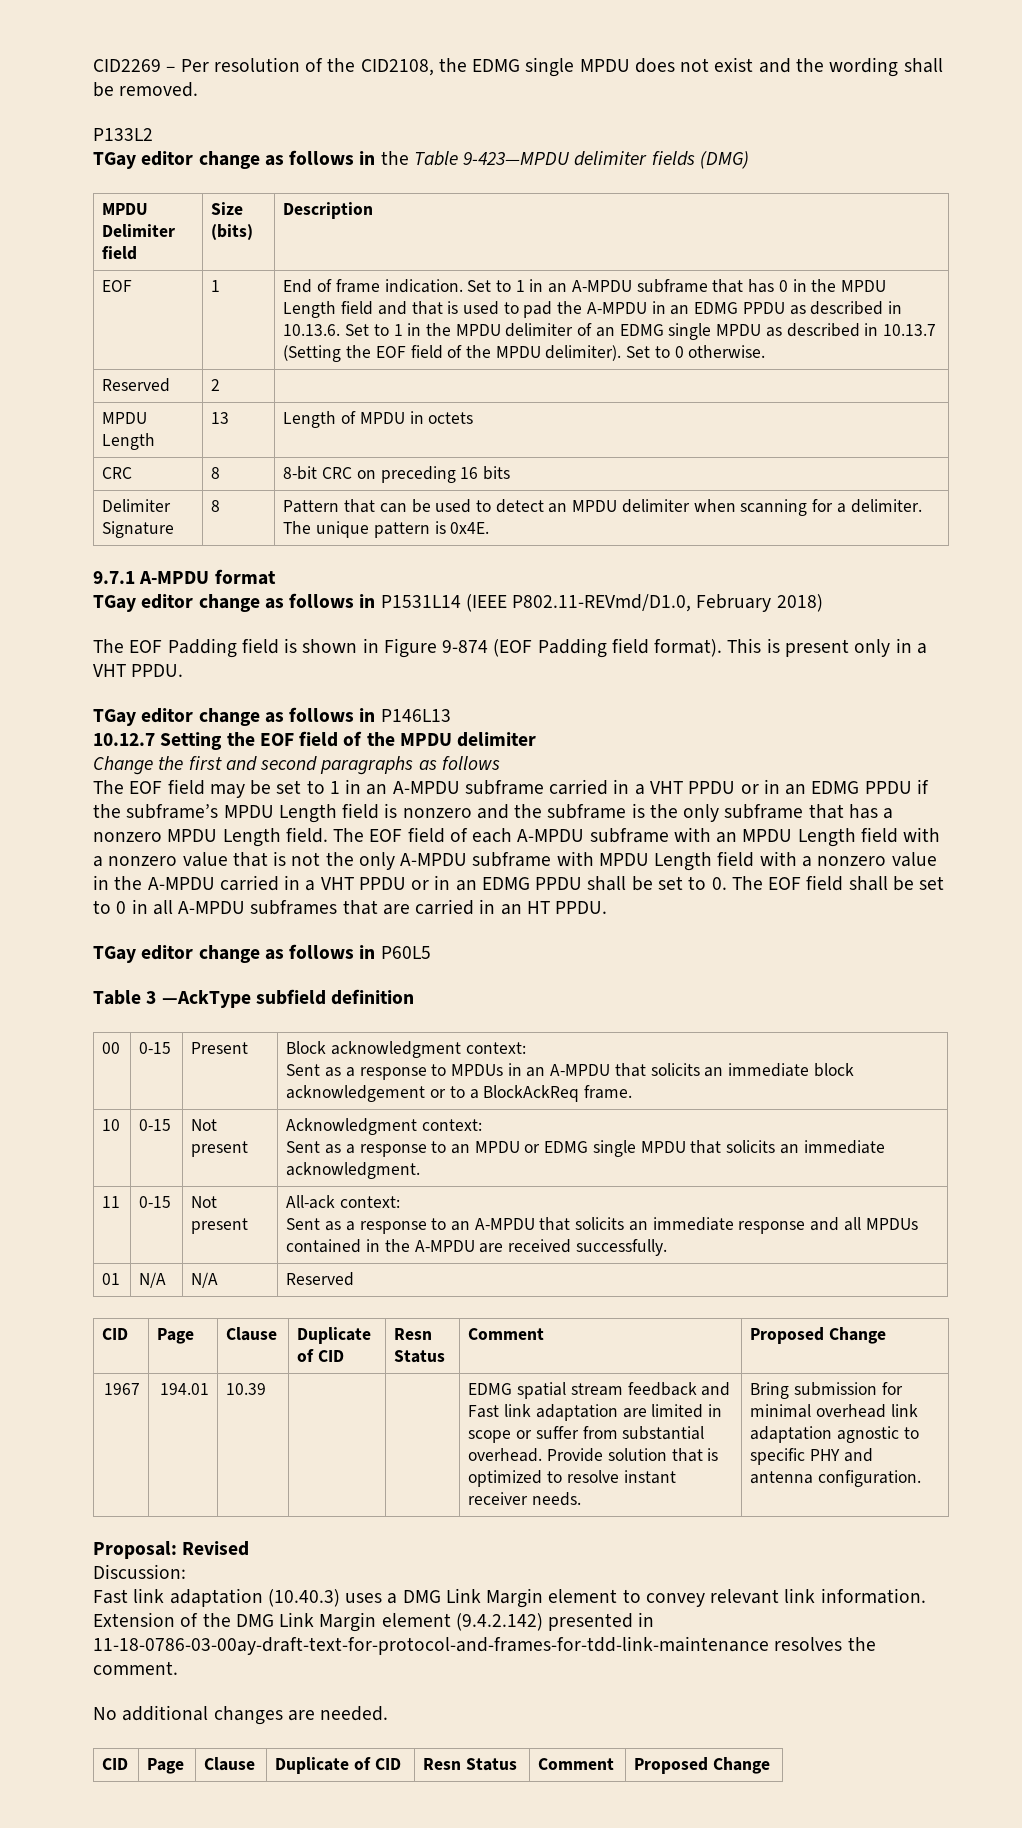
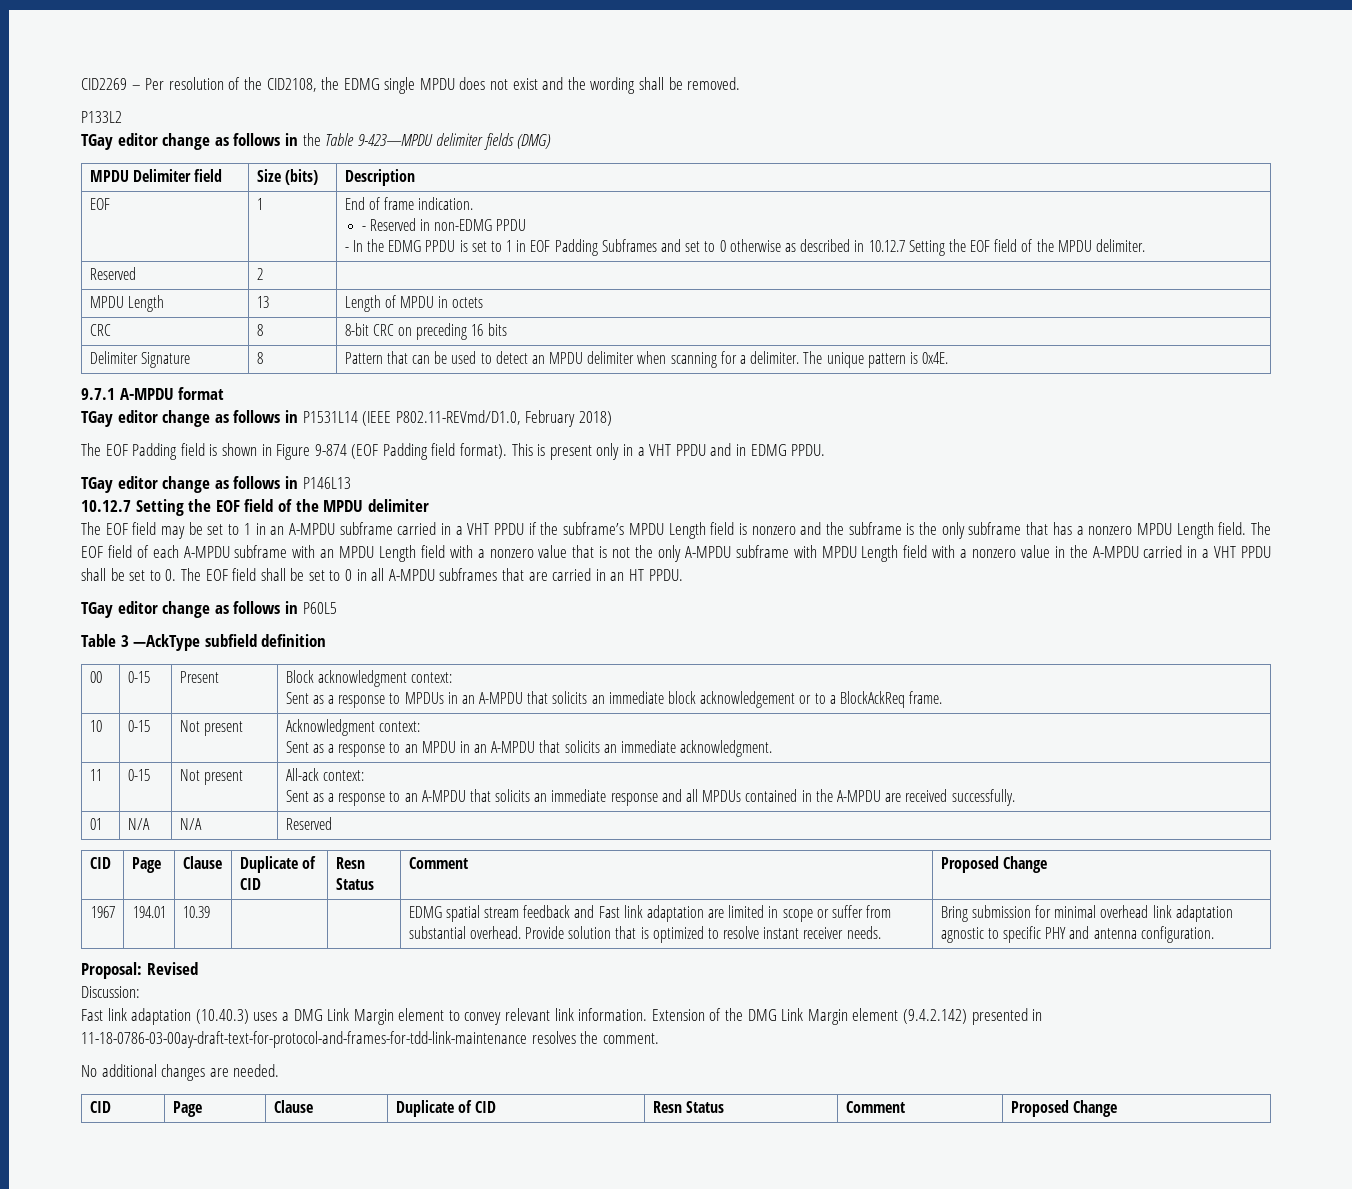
[467,279,887,293] [283,301,903,318] [283,323,937,340] [283,345,766,362] Set to 1 in an A-MPDU subframe that has 0 in the MPDU Length field and that is used to pad the A-MPDU in an EDMG PPDU as described in 10.13.6. Set to 1 in the MPDU delimiter of an EDMG single MPDU as described in 10.13.7 (Setting the EOF field of the MPDU delimiter). Set to 0 otherwise. -> [361,218,527,231] [344,239,1145,256] // - Reserved in non-EDMG PPDU // - In the EDMG PPDU is set to 1 in EOF Padding Subframes and set to 0 otherwise as described in 10.12.7 Setting the EOF field of the MPDU delimiter.
(126, 670) none -> [675,443,787,456] PPDU and in EDMG
[93,756,500,775] // Change the first and second paragraphs as follows -> (429, 505) none
[740,779,912,795] or in an EDMG PPDU -> (525, 529) none
[411,875,583,891] or in an EDMG PPDU -> (1271, 552) none
[524,1140,686,1157] or EDMG single MPDU -> [459,741,536,753] in an A-MPDU

